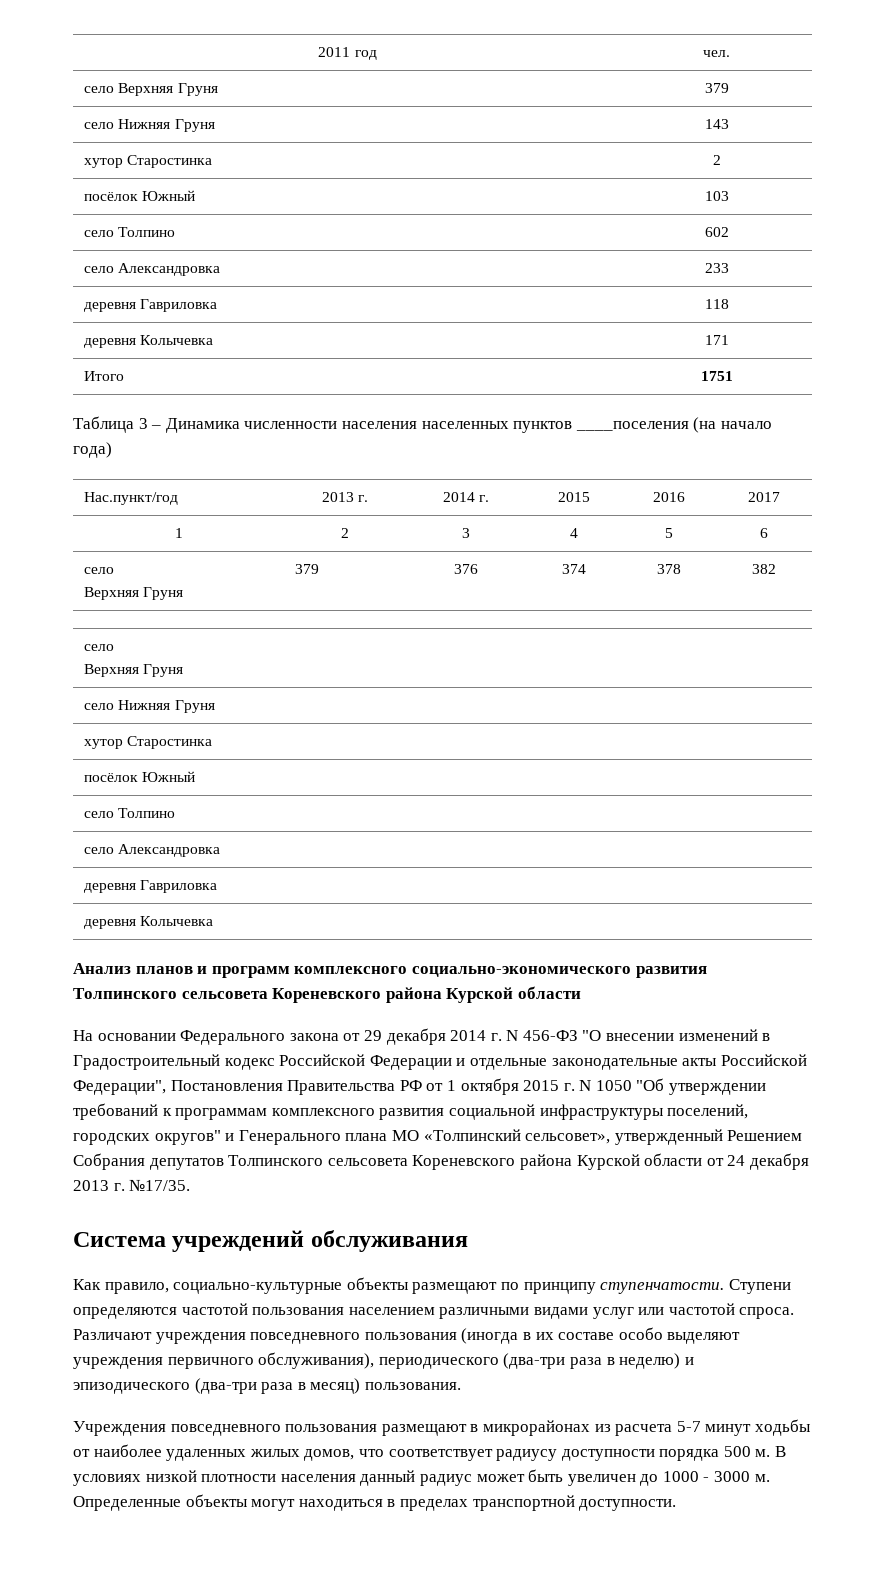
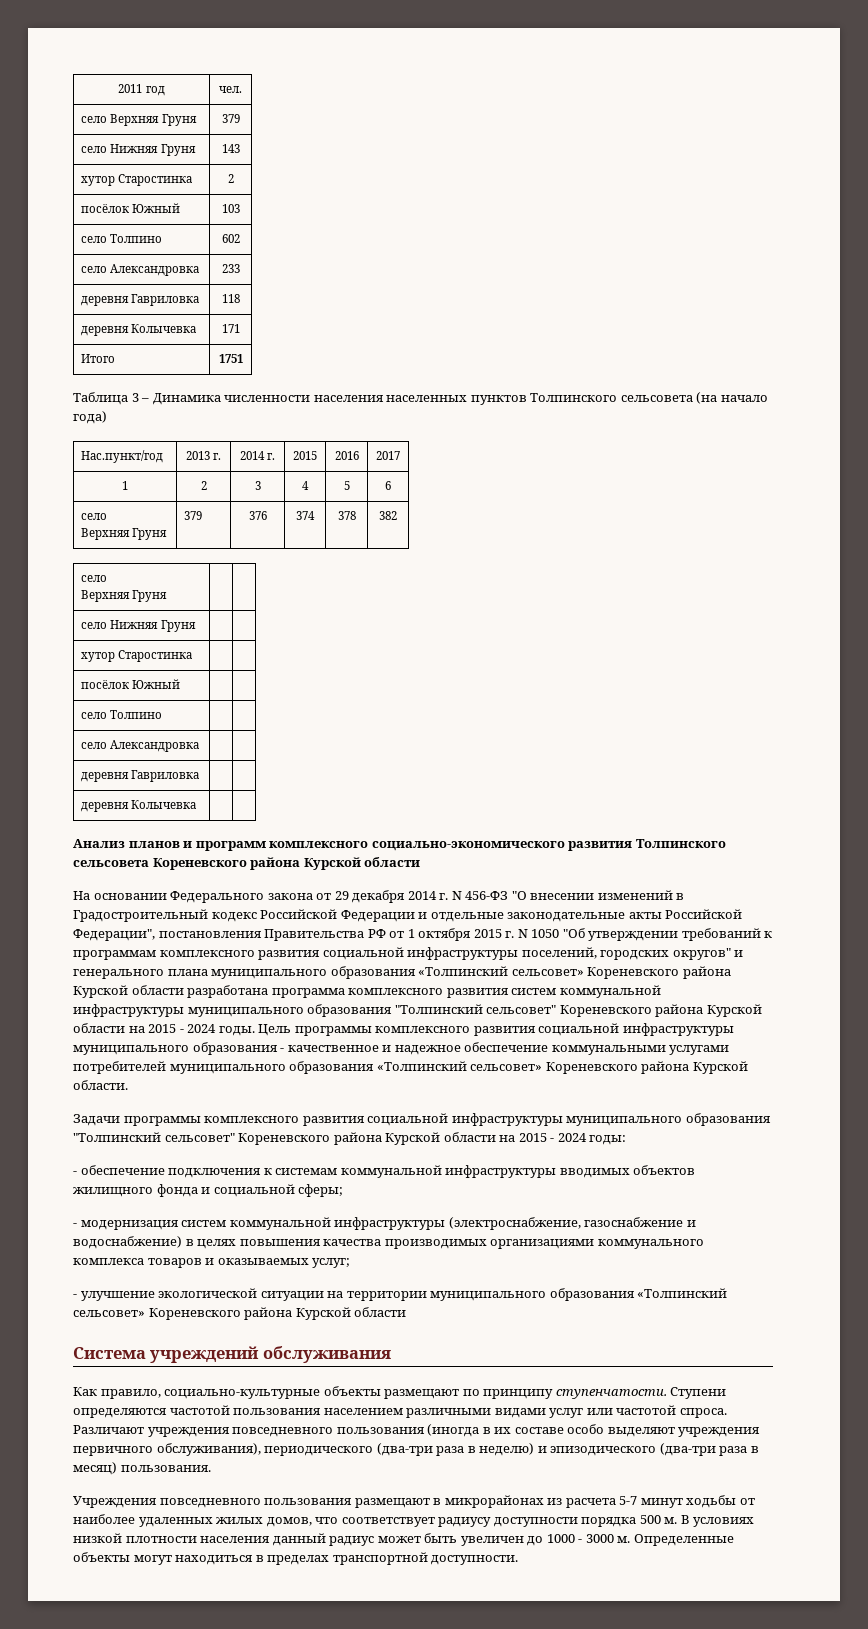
[575,421,689,431] ____поселения -> [530,393,693,402] Толпинского сельсовета
[170,1080,283,1091] Постановления -> [158,931,262,938] постановления
[238,1129,803,1145] [73,1153,809,1170] [73,1179,191,1191] Генерального плана МО «Толпинский сельсовет», утвержденный Решением Собрания депутатов Толпинского сельсовета Кореневского района Курской области от 24 декабря 2013 г. №17/35. -> [73,966,731,979] [73,985,661,998] [73,1004,762,1017] [73,1023,734,1036] [73,1042,730,1055] [73,1061,748,1074] [73,1080,128,1090] [73,1113,771,1126] [73,1132,627,1145] [73,1165,696,1178] [73,1184,344,1197] [73,1217,696,1230] [73,1236,704,1249] [73,1258,351,1268] [73,1288,728,1301] [73,1307,407,1320] генерального плана муниципального образования «Толпинский сельсовет» Кореневского района Курской области разработана программа комплексного развития систем коммунальной инфраструктуры муниципального образования "Толпинский сельсовет" Кореневского района Курской области на 2015 - 2024 годы. Цель программы комплексного развития социальной инфраструктуры муниципального образования - качественное и надежное обеспечение коммунальными услугами потребителей муниципального образования «Толпинский сельсовет» Кореневского района Курской области. // Задачи программы комплексного развития социальной инфраструктуры муниципального образования "Толпинский сельсовет" Кореневского района Курской области на 2015 - 2024 годы: // - обеспечение подключения к системам коммунальной инфраструктуры вводимых объектов жилищного фонда и социальной сферы; // - модернизация систем коммунальной инфраструктуры (электроснабжение, газоснабжение и водоснабжение) в целях повышения качества производимых организациями коммунального комплекса товаров и оказываемых услуг; // - улучшение экологической ситуации на территории муниципального образования «Толпинский сельсовет» Кореневского района Курской области

